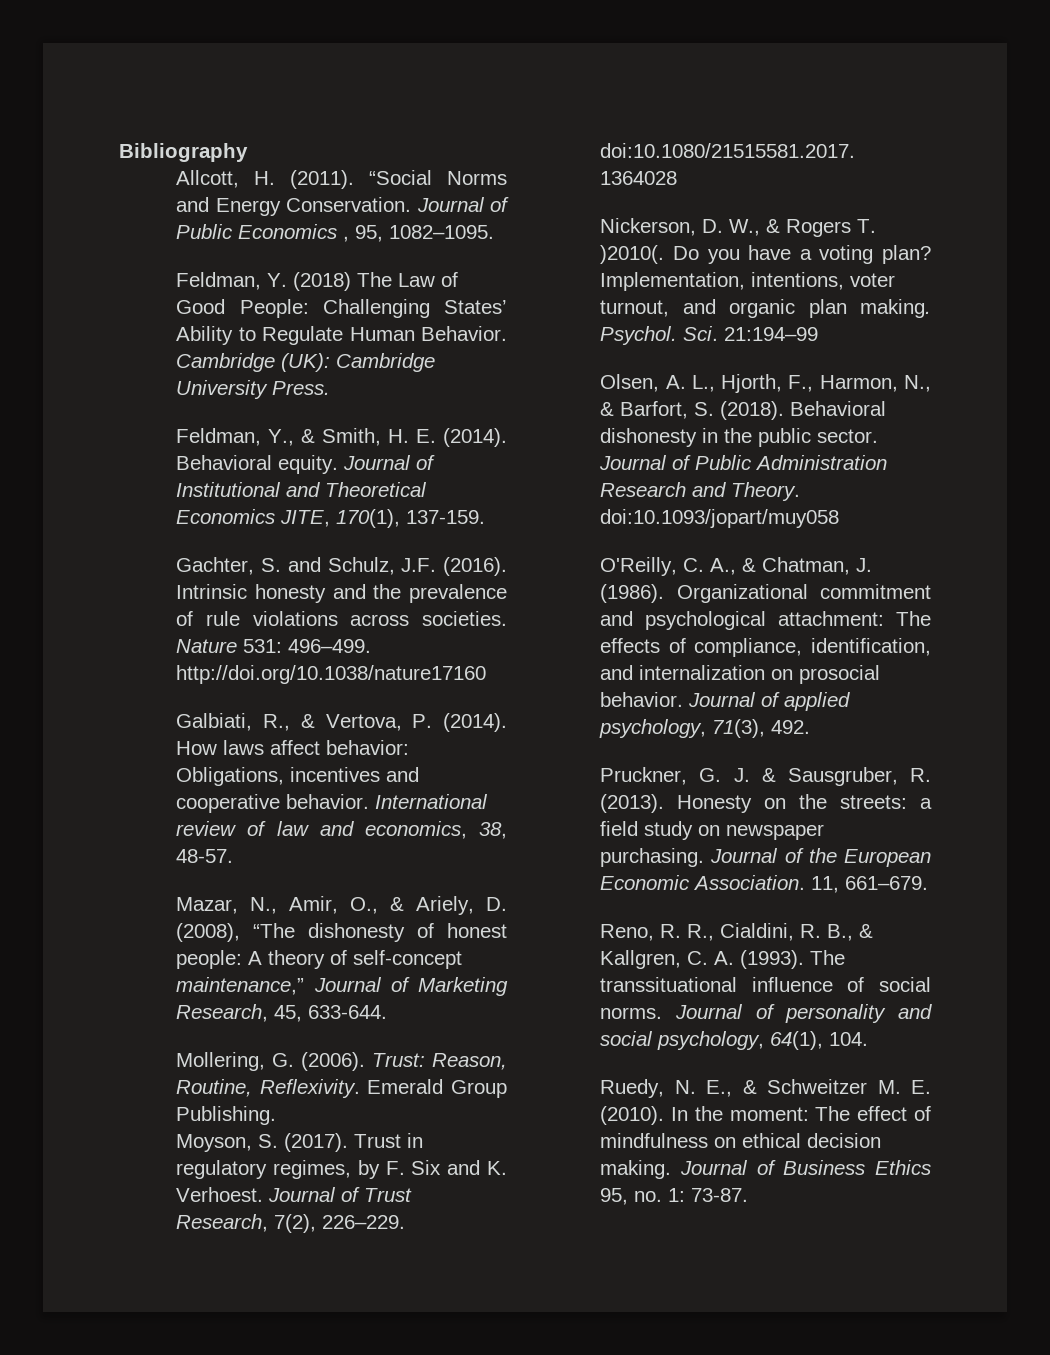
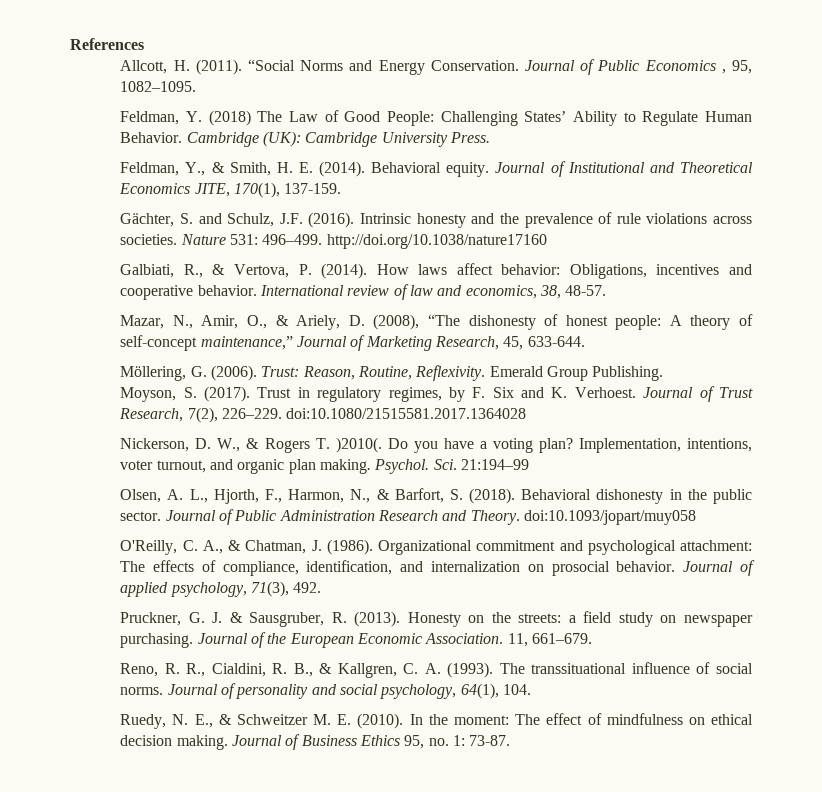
[119,143,248,162] Bibliography -> [70,38,144,50] References
[176,557,255,575] Gachter, -> [120,213,175,227] Gächter,
[176,1052,266,1071] Mollering, -> [120,366,187,381] Möllering,

